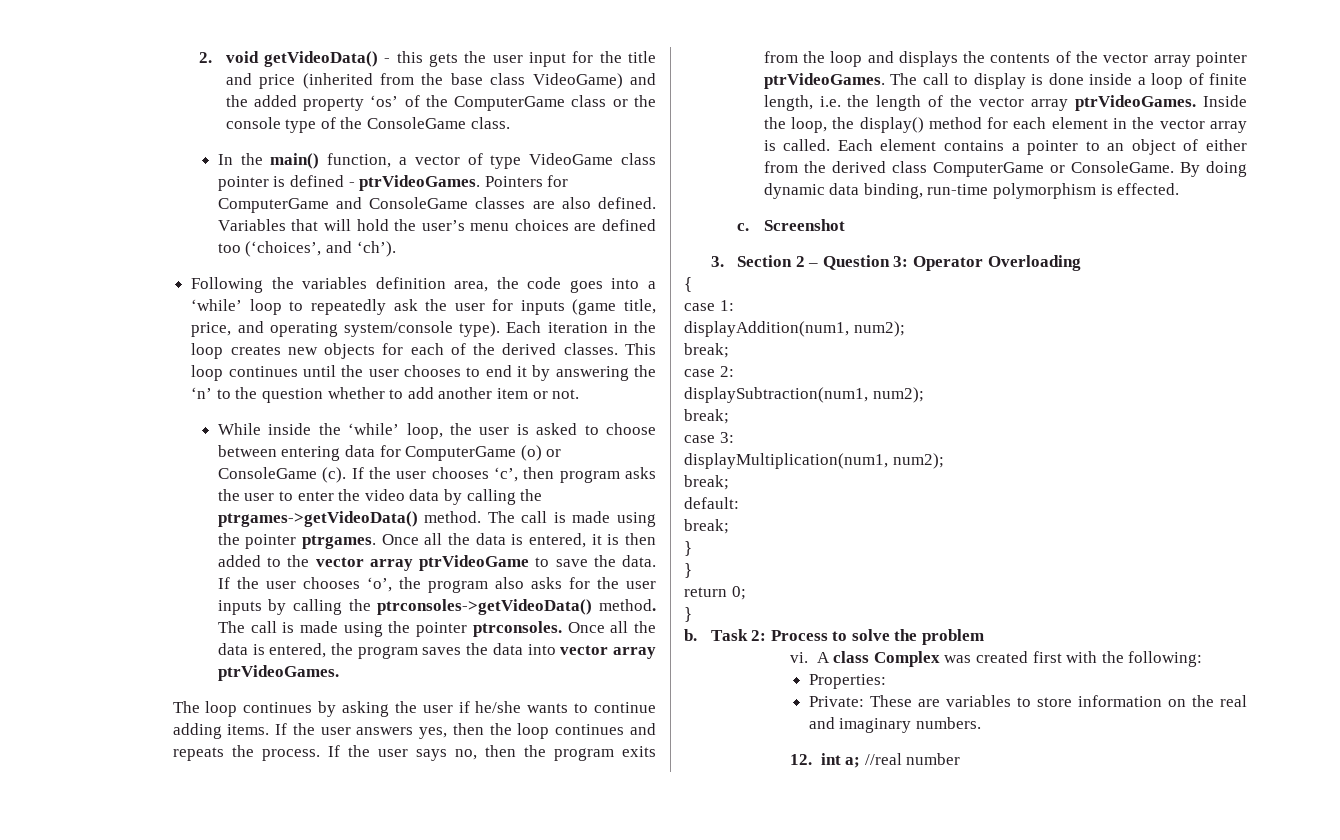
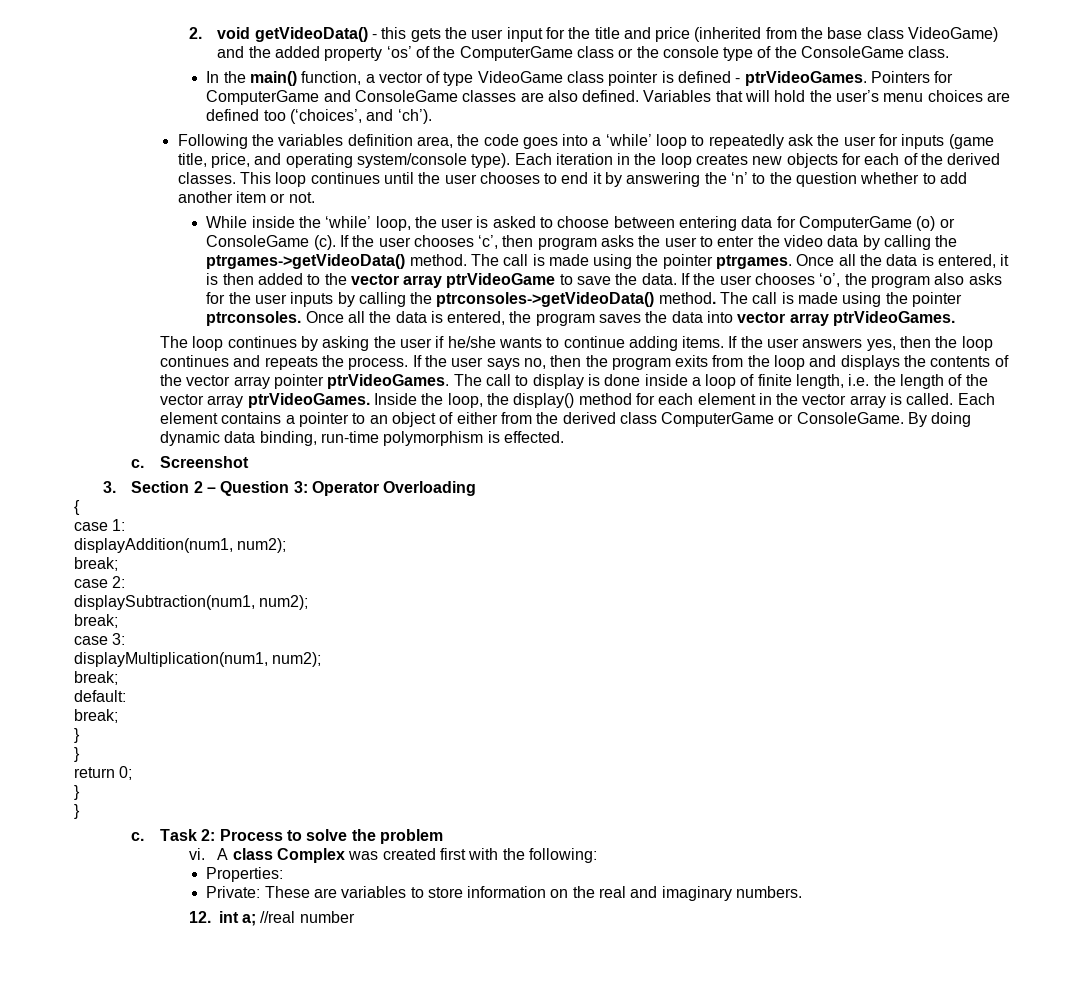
[684,629,697,641] b. -> [74,804,80,819] [131,832,145,841] } // c.

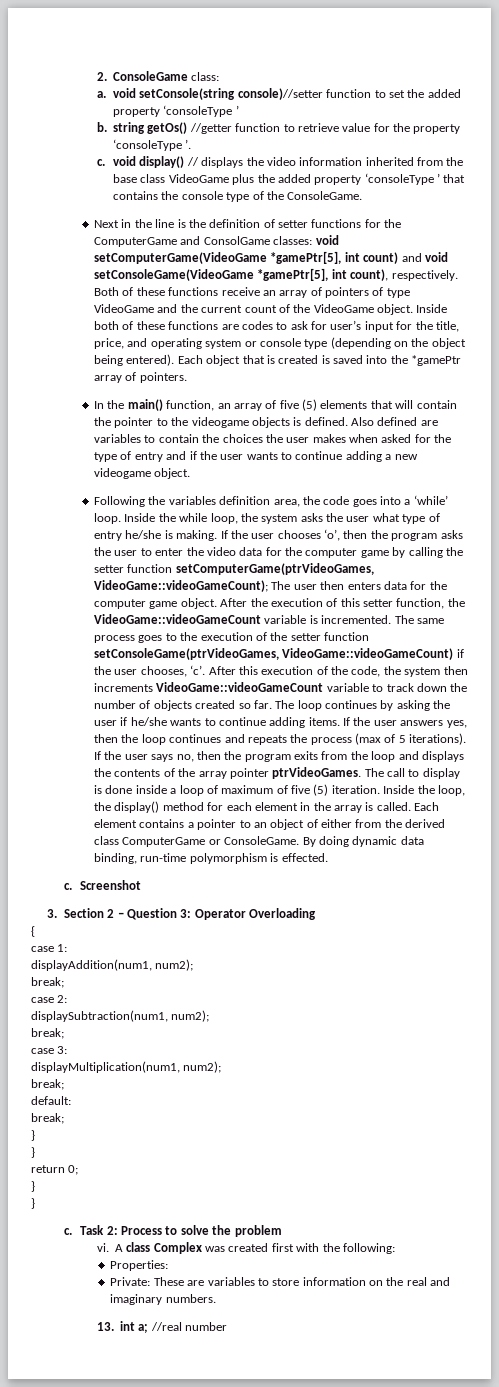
[217,27,762,42] void getVideoData() - this gets the user input for the title and price (inherited -> [113,71,220,81] [96,88,461,100] [113,105,239,117] [96,122,461,134] [113,139,192,151] [96,156,414,168] ConsoleGame class: // a. void setConsole(string console)//setter function to set the added property ‘consoleType ’ // b. string getOs() //getter function to retrieve value for the property ‘consoleType ’. // c. void display() // displays the video information inherited
[908,27,999,42] [217,46,634,61] VideoGame) and the added property ‘os’ of the ComputerGame class or -> [168,173,466,185] [113,191,159,200] VideoGame plus the added property ‘consoleType ’ that contains
[801,46,950,58] [206,71,954,86] [206,90,1011,105] [206,109,432,124] ConsoleGame class. // In the main() function, a vector of type VideoGame class pointer is defined - ptrVideoGames. Pointers for ComputerGame and ConsoleGame classes are also defined. Variables that will hold the user’s menu choices are defined too (‘choices’, and ‘ch’). -> [287,191,363,200] [93,219,402,228] [93,235,339,247] [93,251,448,264] [93,268,458,281] [93,287,410,298] [93,304,448,315] [93,320,459,332] [93,337,466,349] [93,354,462,366] [93,372,187,383] [93,399,457,411] [93,417,438,428] [93,434,452,443] [93,451,418,462] [93,468,191,479] ConsoleGame. // Next in the line is the definition of setter functions for the ComputerGame and ConsolGame classes: void setComputerGame(VideoGame *gamePtr[5], int count) and void setConsoleGame(VideoGame *gamePtr[5], int count), respectively. Both of these functions receive an array of pointers of type VideoGame and the current count of the VideoGame object. Inside both of these functions are codes to ask for user’s input for the title, price, and operating system or console type (depending on the object being entered). Each object that is created is saved into the *gamePtr array of pointers. // In the main() function, an array of five (5) elements that will contain the pointer to the videogame objects is defined. Also defined are variables to contain the choices the user makes when asked for the type of entry and if the user wants to continue adding a new videogame object.
[656,134,994,149] [177,153,1001,168] [177,172,967,187] [177,191,315,203] [206,216,955,231] [206,235,534,250] loop to repeatedly ask the user for inputs (game title, price, and operating system/console type). Each iteration in the loop creates new objects for each of the derived classes. This loop continues until the user chooses to end it by answering the ‘n’ to the question whether to add another item or not. // While inside the ‘while’ loop, the user is asked to choose between entering data for ComputerGame (o) or ConsoleGame (c). If the user chooses ‘c’, then -> [93,513,440,524] [93,529,388,541] loop. Inside the while loop, the system asks the user what type of entry he/she is making. If the user chooses ‘o’, then the
[862,235,958,250] [206,254,1010,269] [206,273,1002,288] [206,292,963,307] [206,311,956,326] by calling the ptrgames->getVideoData() method. The call is made using the pointer ptrgames. Once all the data is entered, it is then added to the vector array ptrVideoGame to save the data. If the user chooses ‘o’, the program also asks for the user inputs by calling the ptrconsoles->getVideoData() method. The call is made using the pointer ptrconsoles. Once all the data is entered, the program saves the data into vector array ptrVideoGames. // -> [265,547,463,558] [93,563,374,575] [93,580,447,592] [93,598,465,609] [93,614,444,624] [93,632,369,643] [93,648,464,660] [93,665,468,677] [93,682,468,692] [93,700,272,711] for the computer game by calling the setter function setComputerGame(ptrVideoGames, VideoGame::videoGameCount); The user then enters data for the computer game object. After the execution of this setter function, the VideoGame::videoGameCount variable is incremented. The same process goes to the execution of the setter function setConsoleGame(ptrVideoGames, VideoGame::videoGameCount) if the user chooses, ‘c’. After this execution of the code, the system then increments VideoGame::videoGameCount variable to track down the number of objects created so far.
[348,357,409,370] process. -> [310,733,467,745] process (max of 5 iterations).
[186,375,231,386] vector -> (196, 772) none
[757,374,988,389] [159,393,370,408] finite length, i.e. the length of the vector array ptrVideoGames. -> [221,784,380,796] maximum of five (5) iteration.
[802,394,847,405] vector -> (331, 806) none
[188,911,211,923] 12. -> [96,1322,114,1331] 13.

